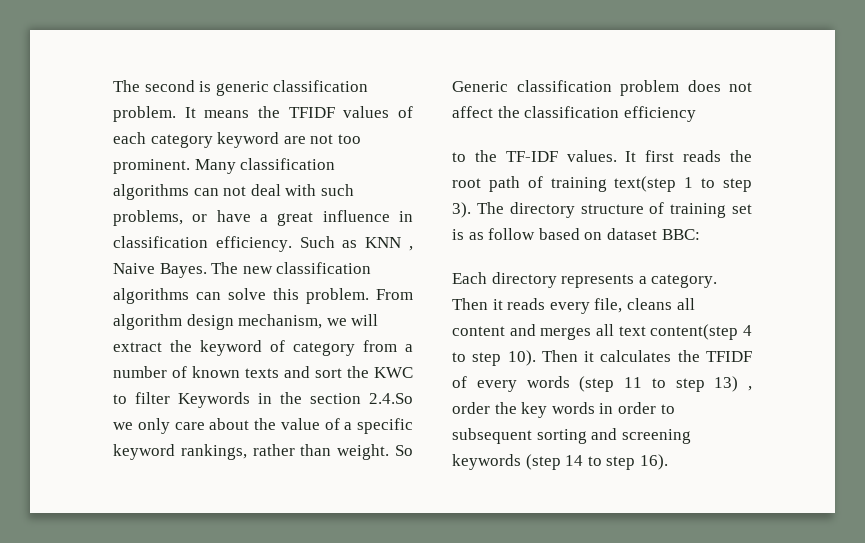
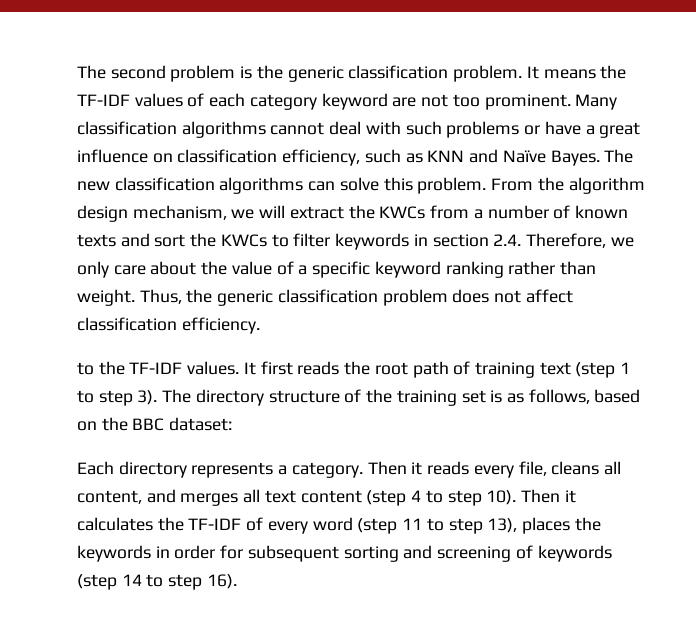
[199,81,212,92] is -> [170,65,283,82] problem is the
[288,107,335,118] TFIDF -> [77,94,130,106] TF-IDF
[193,186,247,196] can not -> [270,122,325,135] cannot
[113,210,183,226] problems, -> [446,121,520,138] problems
[398,211,413,222] [113,236,414,252] [113,263,155,274] in classification efficiency. Such as KNN , Naive -> [152,149,546,166] on classification efficiency, such as KNN and Naïve
(413, 294) none -> [537,177,564,191] the
[200,340,355,356] keyword of category -> [379,206,426,219] KWCs
[374,367,413,378] KWC -> [220,234,267,247] KWCs
[178,392,413,408] Keywords in the section 2.4.So -> [335,233,606,250] keywords in section 2.4. Therefore,
[180,444,247,460] rankings, -> [445,261,504,278] ranking
[395,445,414,456] [452,81,508,92] So Generic -> [139,289,274,306] Thus, the generic
[497,106,696,122] the classification efficiency -> [77,317,260,334] classification efficiency.
[614,176,677,192] text(step -> [539,362,616,378] text (step
(665, 208) none -> [366,389,393,403] the
[488,228,536,240] follow -> [528,389,590,404] follows,
[606,228,700,240] dataset BBC: -> [101,417,233,431] the BBC dataset:
[452,326,505,336] content -> [77,490,142,504] content,
[650,324,739,340] content(step -> [300,490,407,506] content (step
[706,351,752,362] TFIDF -> [188,518,242,530] TF-IDF
[526,376,570,388] words -> [312,517,353,531] word
[714,376,752,392] [452,402,595,418] 13) , order the key words -> [487,517,601,534] [77,545,151,562] 13), places the keywords
[660,404,675,414] to -> [220,545,244,559] for
(691, 436) none -> [515,545,533,559] of

